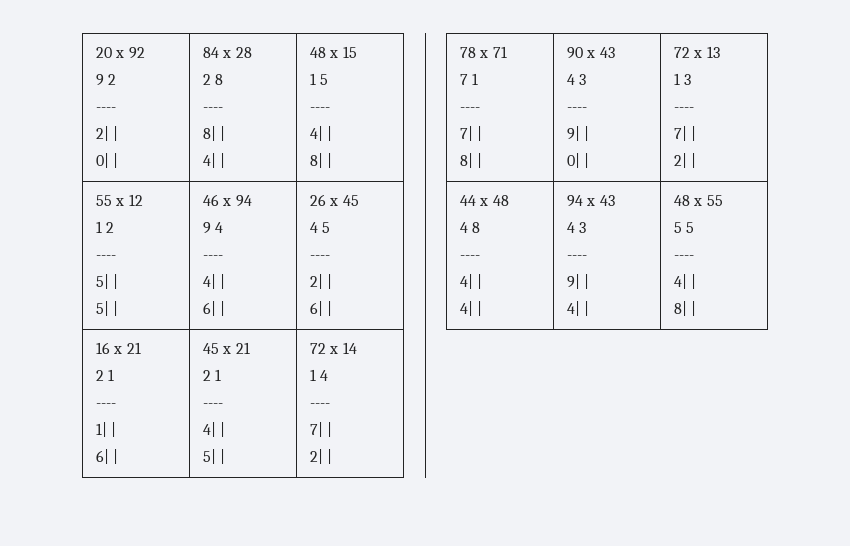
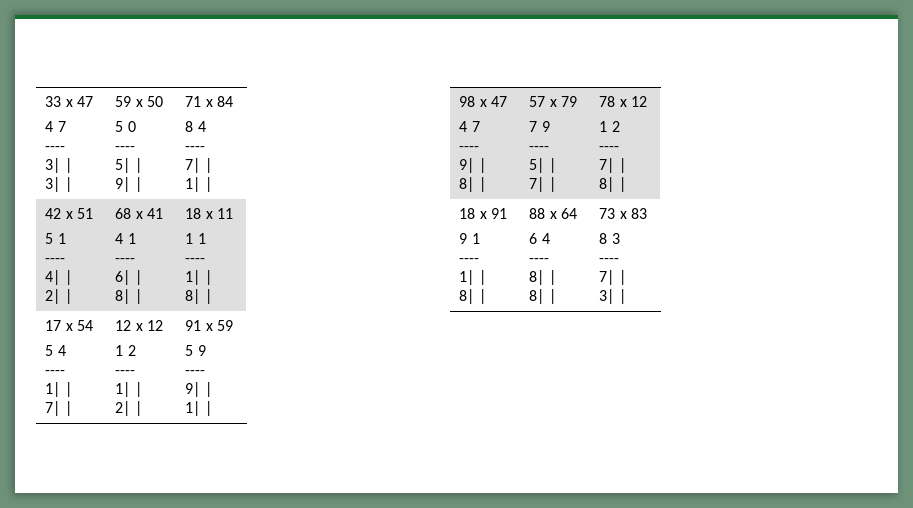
[95,47,145,59] [95,74,117,86] [95,107,116,112] [95,126,119,141] [95,153,119,168] [202,47,252,58] [202,74,224,85] [202,107,223,112] [202,126,226,141] [202,153,226,168] [309,46,357,58] [309,73,329,85] [309,107,330,112] [309,126,333,141] [309,153,333,168] [95,194,143,206] [95,221,115,233] [95,255,116,260] [95,274,119,289] [95,301,119,316] [202,194,252,207] [202,222,224,234] [202,255,223,260] [202,274,226,289] [202,301,226,316] [309,194,359,206] [309,222,331,233] [309,255,330,260] [309,274,333,289] [309,301,333,316] [95,342,141,354] [95,369,115,381] [95,403,116,408] [95,422,117,437] [95,449,119,464] [202,342,250,354] [202,369,222,381] [202,403,223,408] [202,422,226,437] [202,449,226,464] [309,342,357,354] [309,369,329,381] [309,403,330,408] [309,422,333,437] [309,449,333,464] [459,46,507,58] [459,73,479,85] 20 x 92 // 9 2 // ---- // 2| | // 0| | | 84 x 28 // 2 8 // ---- // 8| | // 4| | | 48 x 15 // 1 5 // ---- // 4| | // 8| | // 55 x 12 // 1 2 // ---- // 5| | // 5| | | 46 x 94 // 9 4 // ---- // 4| | // 6| | | 26 x 45 // 4 5 // ---- // 2| | // 6| | // 16 x 21 // 2 1 // ---- // 1| | // 6| | | 45 x 21 // 2 1 // ---- // 4| | // 5| | | 72 x 14 // 1 4 // ---- // 7| | // 2| | // 78 x 71 // 7 1 -> [45,96,94,107] [45,121,66,132] [45,146,66,151] [45,158,72,173] [45,177,72,192] [115,96,164,107] [115,121,136,132] [115,146,136,151] [115,158,142,173] [115,177,142,192] [185,96,234,107] [185,121,206,132] [185,146,206,151] [185,158,212,173] [185,177,212,192] [45,208,94,219] [45,233,66,244] [45,258,66,263] [45,270,72,285] [45,289,72,304] [115,208,164,219] [115,233,136,244] [115,258,136,263] [115,270,142,285] [115,289,142,304] [185,208,234,219] [185,233,206,244] [185,258,206,263] [185,270,212,285] [185,289,212,304] [45,320,94,331] [45,345,66,356] [45,370,66,375] [45,382,72,397] [45,401,72,416] [115,320,164,331] [115,345,136,356] [115,370,136,375] [115,382,142,397] [115,401,142,416] [185,320,234,331] [185,345,206,356] [185,370,206,375] [185,382,212,397] [185,401,212,416] [459,96,508,107] [459,121,480,132] [459,146,480,151] [459,158,486,173] [459,177,486,192] [529,96,578,107] [529,121,550,132] [529,146,550,151] [529,158,556,173] [529,177,556,192] [599,96,648,107] [599,121,620,132] 33 x 47 // 4 7 // ---- // 3| | // 3| | | 59 x 50 // 5 0 // ---- // 5| | // 9| | | 71 x 84 // 8 4 // ---- // 7| | // 1| | // 42 x 51 // 5 1 // ---- // 4| | // 2| | | 68 x 41 // 4 1 // ---- // 6| | // 8| | | 18 x 11 // 1 1 // ---- // 1| | // 8| | // 17 x 54 // 5 4 // ---- // 1| | // 7| | | 12 x 12 // 1 2 // ---- // 1| | // 2| | | 91 x 59 // 5 9 // ---- // 9| | // 1| | // 98 x 47 // 4 7 // ---- // 9| | // 8| | | 57 x 79 // 7 9 // ---- // 5| | // 7| | | 78 x 12 // 1 2
[566,47,615,59] [566,74,587,85] [566,107,587,112] [566,126,590,141] [566,153,590,168] [673,46,720,58] [673,73,680,85] | 90 x 43 // 4 3 // ---- // 9| | // 0| | | 72 x 13 // 1 -> [459,208,508,219] [459,233,480,244] [459,258,480,263] [459,270,486,285] [459,289,486,304] [529,208,578,219] [529,233,550,244] [529,258,550,263] [529,270,556,285] [529,289,556,304] [599,208,648,219] [599,233,608,244] // 18 x 91 // 9 1 // ---- // 1| | // 8| | | 88 x 64 // 6 4 // ---- // 8| | // 8| | | 73 x 83 // 8
[673,153,697,168] [459,195,509,206] [459,222,481,233] [459,255,480,260] [459,274,483,289] [459,301,483,316] [566,195,615,207] [566,222,587,233] [566,255,587,260] [566,274,590,289] [566,301,590,316] [673,195,723,206] [673,222,695,233] [673,255,694,260] [673,274,697,289] [673,301,697,316] 2| | // 44 x 48 // 4 8 // ---- // 4| | // 4| | | 94 x 43 // 4 3 // ---- // 9| | // 4| | | 48 x 55 // 5 5 // ---- // 4| | // 8| | -> [599,289,626,304] 3| |

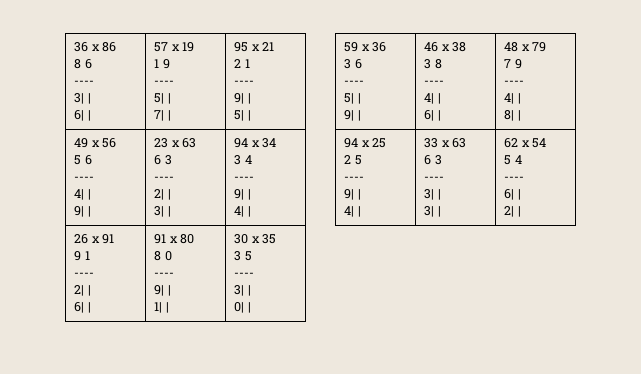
[45,96,94,107] [45,121,66,132] [45,146,66,151] [45,158,72,173] [45,177,72,192] [115,96,164,107] [115,121,136,132] [115,146,136,151] [115,158,142,173] [115,177,142,192] [185,96,234,107] [185,121,206,132] [185,146,206,151] [185,158,212,173] [185,177,212,192] [45,208,94,219] [45,233,66,244] [45,258,66,263] [45,270,72,285] [45,289,72,304] [115,208,164,219] [115,233,136,244] [115,258,136,263] [115,270,142,285] [115,289,142,304] [185,208,234,219] [185,233,206,244] [185,258,206,263] [185,270,212,285] [185,289,212,304] [45,320,94,331] [45,345,66,356] [45,370,66,375] [45,382,72,397] [45,401,72,416] [115,320,164,331] [115,345,136,356] [115,370,136,375] [115,382,142,397] [115,401,142,416] [185,320,234,331] [185,345,206,356] [185,370,206,375] [185,382,212,397] [185,401,212,416] [459,96,508,107] [459,121,480,132] [459,146,480,151] [459,158,486,173] [459,177,475,192] 33 x 47 // 4 7 // ---- // 3| | // 3| | | 59 x 50 // 5 0 // ---- // 5| | // 9| | | 71 x 84 // 8 4 // ---- // 7| | // 1| | // 42 x 51 // 5 1 // ---- // 4| | // 2| | | 68 x 41 // 4 1 // ---- // 6| | // 8| | | 18 x 11 // 1 1 // ---- // 1| | // 8| | // 17 x 54 // 5 4 // ---- // 1| | // 7| | | 12 x 12 // 1 2 // ---- // 1| | // 2| | | 91 x 59 // 5 9 // ---- // 9| | // 1| | // 98 x 47 // 4 7 // ---- // 9| | // 8| -> [74,42,116,52] [74,59,92,69] [74,80,95,85] [74,93,91,104] [74,110,85,121] 36 x 86 // 8 6 // ---- // 3| | // 6|
[561,96,578,107] [529,121,538,132] 79 // 7 -> [181,42,194,52] [154,59,160,68] 19 // 1
[599,96,648,107] [599,121,620,132] [599,146,620,151] [599,158,626,173] [599,177,626,192] [459,208,476,219] 78 x 12 // 1 2 // ---- // 7| | // 8| | // 18 -> [234,42,274,52] [234,59,250,68] [234,80,255,85] [234,93,251,104] [234,110,251,121] [74,138,116,148] [74,155,92,165] [74,176,95,181] [74,189,91,200] [74,206,91,217] [154,138,196,148] [154,155,172,165] [154,176,175,181] [154,189,171,200] [154,206,171,217] [234,138,276,148] [234,155,252,165] [234,176,255,181] [234,189,251,200] [234,206,251,217] [74,234,89,244] 95 x 21 // 2 1 // ---- // 9| | // 5| | // 49 x 56 // 5 6 // ---- // 4| | // 9| | | 23 x 63 // 6 3 // ---- // 2| | // 3| | | 94 x 34 // 3 4 // ---- // 9| | // 4| | // 26
[459,270,486,285] [459,289,486,304] [529,208,578,219] [529,233,550,244] [529,258,550,263] [529,270,556,285] [529,289,556,304] [599,208,648,219] [599,233,620,244] [599,258,620,263] [599,270,626,285] [599,289,626,304] 1| | // 8| | | 88 x 64 // 6 4 // ---- // 8| | // 8| | | 73 x 83 // 8 3 // ---- // 7| | // 3| | -> [74,285,91,296] [74,302,91,313] [154,234,194,244] [154,251,172,261] [154,272,175,277] [154,285,171,296] [154,302,169,313] [234,234,276,244] [234,251,252,261] [234,272,255,277] [234,285,251,296] [234,302,251,313] [344,42,386,52] [344,59,362,69] [344,80,365,85] [344,93,361,104] [344,110,361,121] [424,42,466,52] [424,59,442,69] [424,80,445,85] [424,93,441,104] [424,110,441,121] [504,42,546,52] [504,59,522,69] [504,80,525,85] [504,93,521,104] [504,110,521,121] [344,138,386,148] [344,155,362,165] [344,176,365,181] [344,189,361,200] [344,206,361,217] [424,138,466,148] [424,155,442,165] [424,176,445,181] [424,189,441,200] [424,206,441,217] [504,138,546,148] [504,155,522,165] [504,176,525,181] [504,189,521,200] [504,206,521,217] 2| | // 6| | | 91 x 80 // 8 0 // ---- // 9| | // 1| | | 30 x 35 // 3 5 // ---- // 3| | // 0| | // 59 x 36 // 3 6 // ---- // 5| | // 9| | | 46 x 38 // 3 8 // ---- // 4| | // 6| | | 48 x 79 // 7 9 // ---- // 4| | // 8| | // 94 x 25 // 2 5 // ---- // 9| | // 4| | | 33 x 63 // 6 3 // ---- // 3| | // 3| | | 62 x 54 // 5 4 // ---- // 6| | // 2| |

